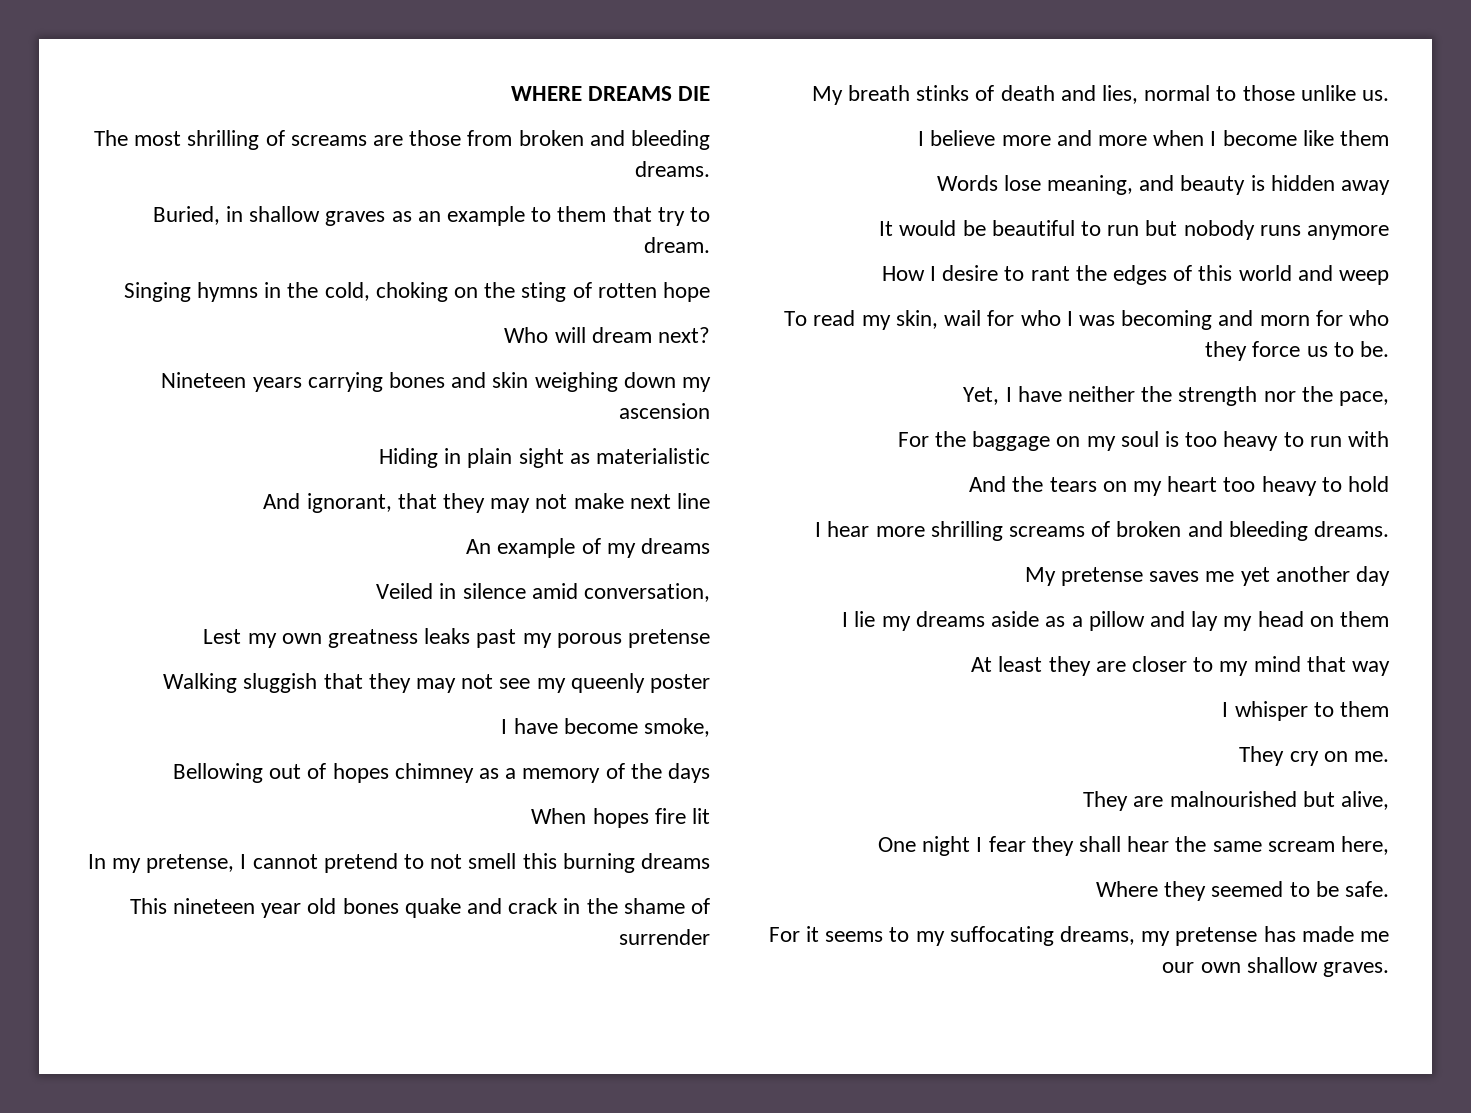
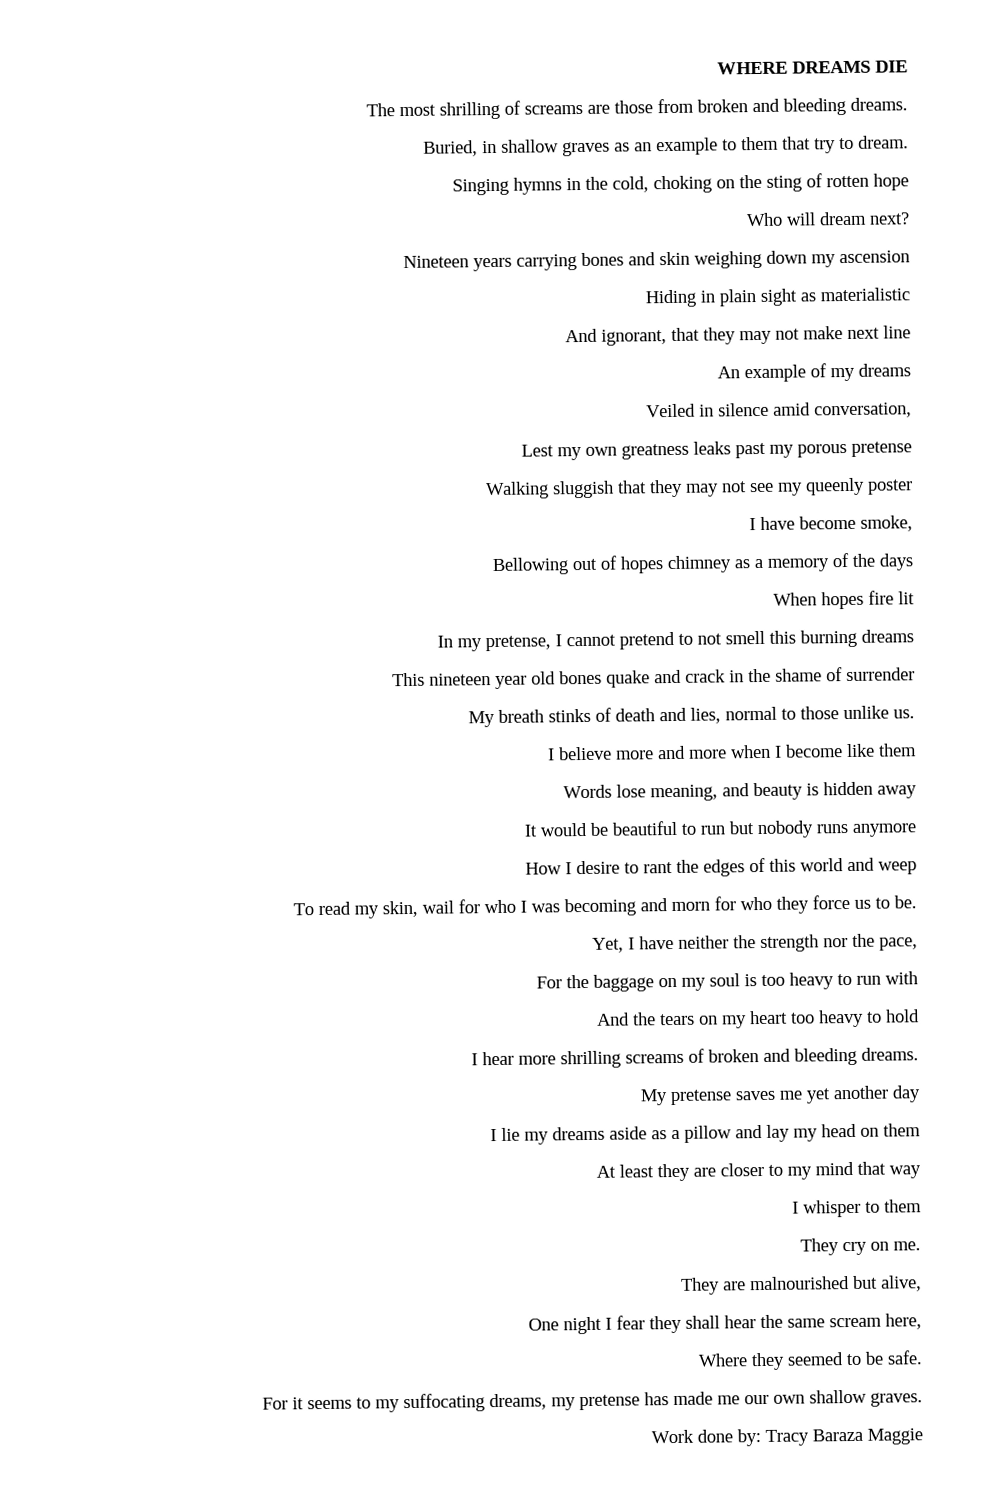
(1389, 969) none -> [651,1428,923,1447] // Work done by: Tracy Baraza Maggie

